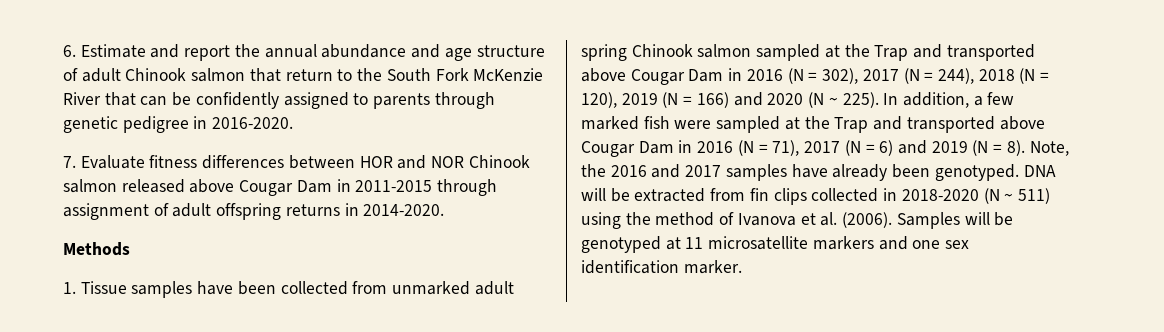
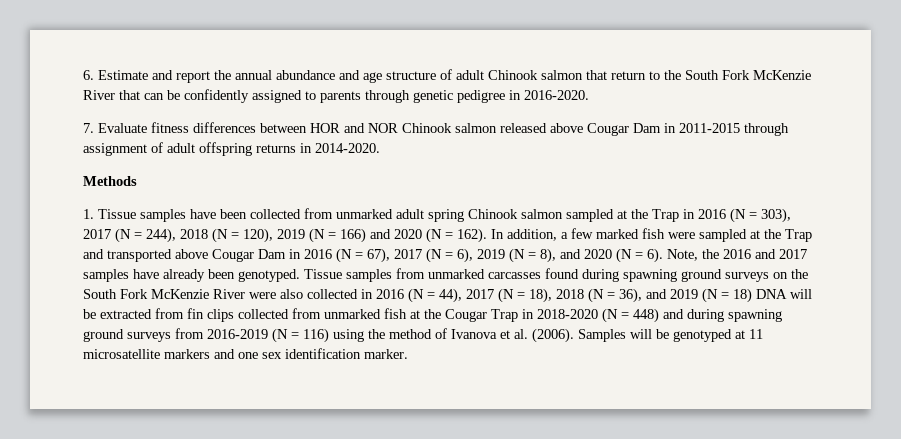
[913,44,1035,61] [581,68,859,85] and transported above Cougar Dam in 2016 (N = 302), -> [683,208,791,223] in 2016 (N = 303),
[828,92,879,108] ~ 225). -> [445,228,487,243] = 162).
[772,140,1025,156] 71), 2017 (N = 6) and 2019 (N = 8). -> [367,248,663,263] 67), 2017 (N = 6), 2019 (N = 8), and 2020 (N = 6).
(1019, 172) none -> [304,268,808,282] [83,288,752,303] Tissue samples from unmarked carcasses found during spawning ground surveys on the South Fork McKenzie River were also collected in 2016 (N = 44), 2017 (N = 18), 2018 (N = 36), and 2019 (N = 18)
[883,188,1050,204] in 2018-2020 (N ~ 511) -> [292,308,782,323] [83,328,329,343] from unmarked fish at the Cougar Trap in 2018-2020 (N = 448) and during spawning ground surveys from 2016-2019 (N = 116)

